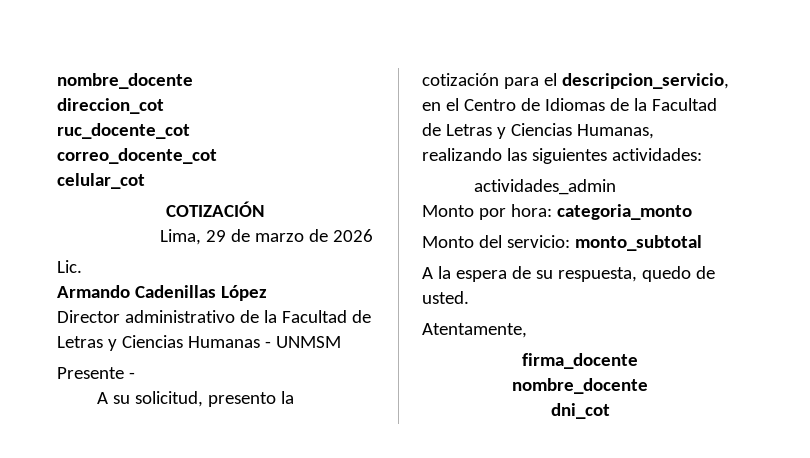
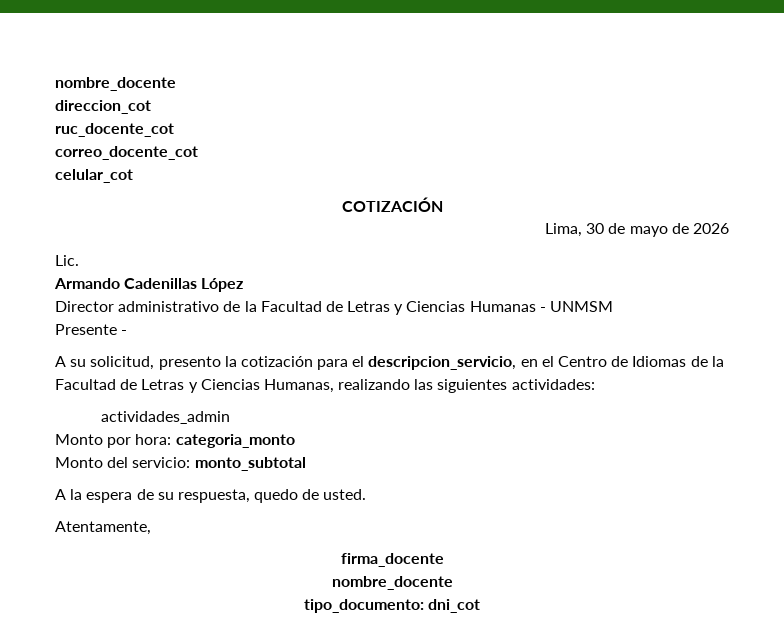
[206,229,305,242] 29 de marzo -> [586,223,668,237] 30 de mayo
(648, 386) none -> [303,599,424,613] tipo_documento:

